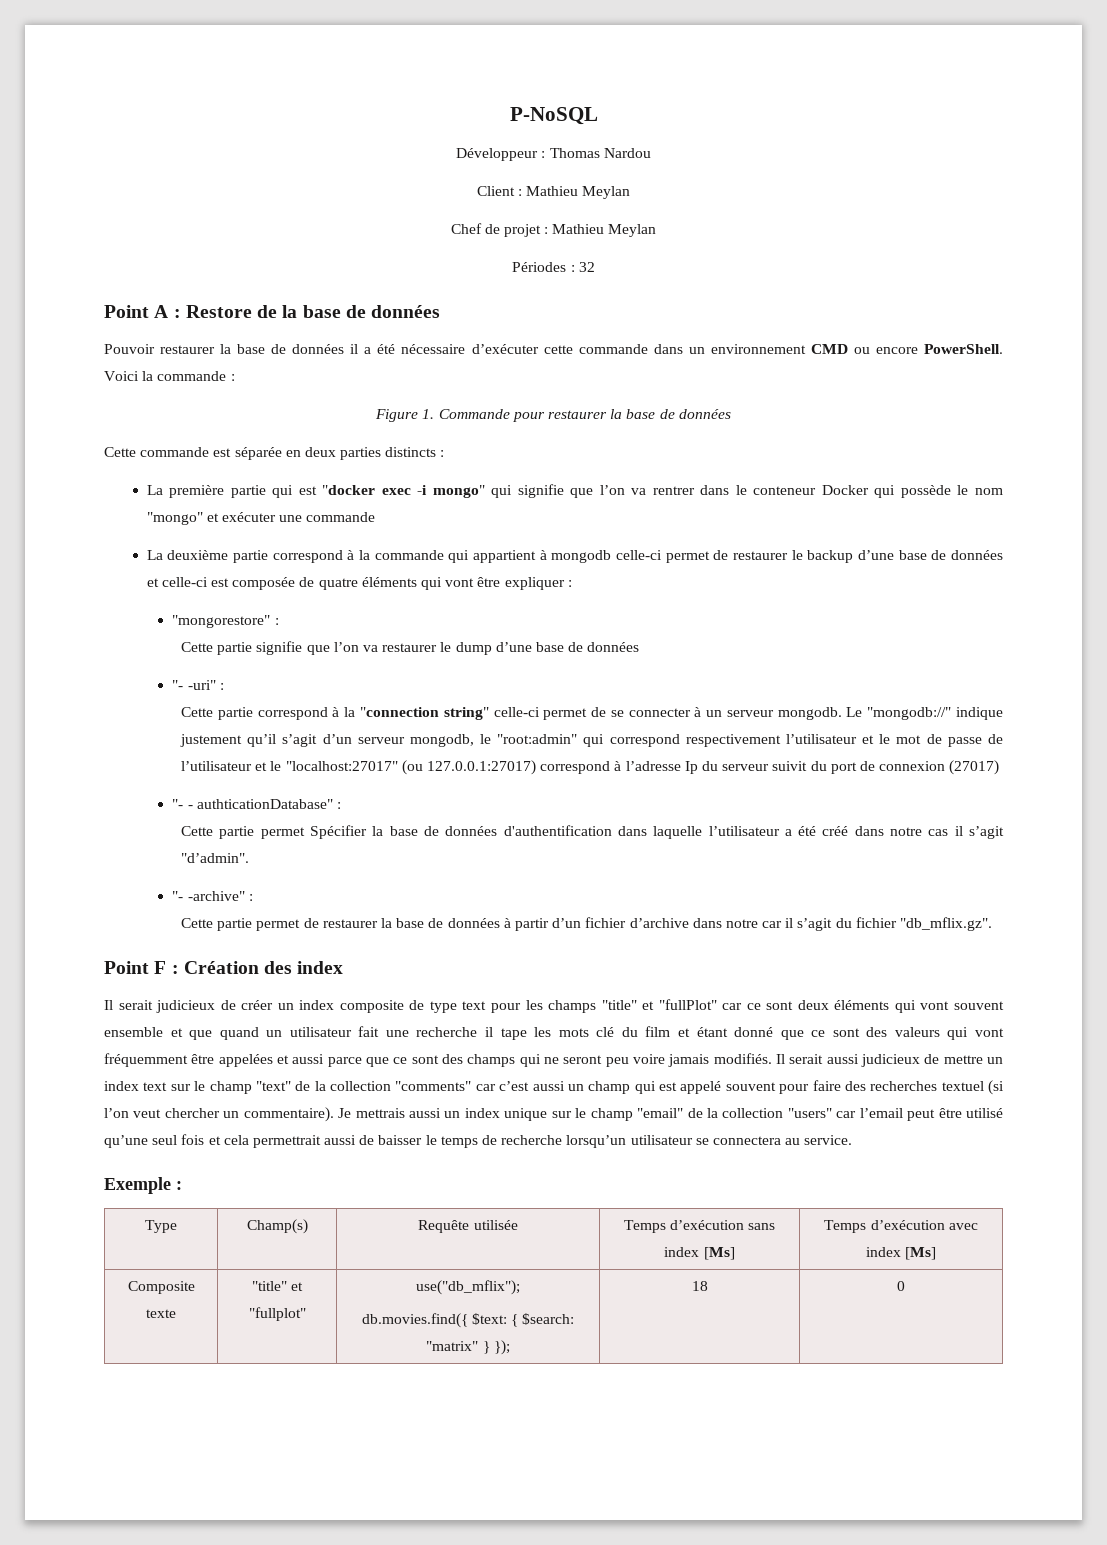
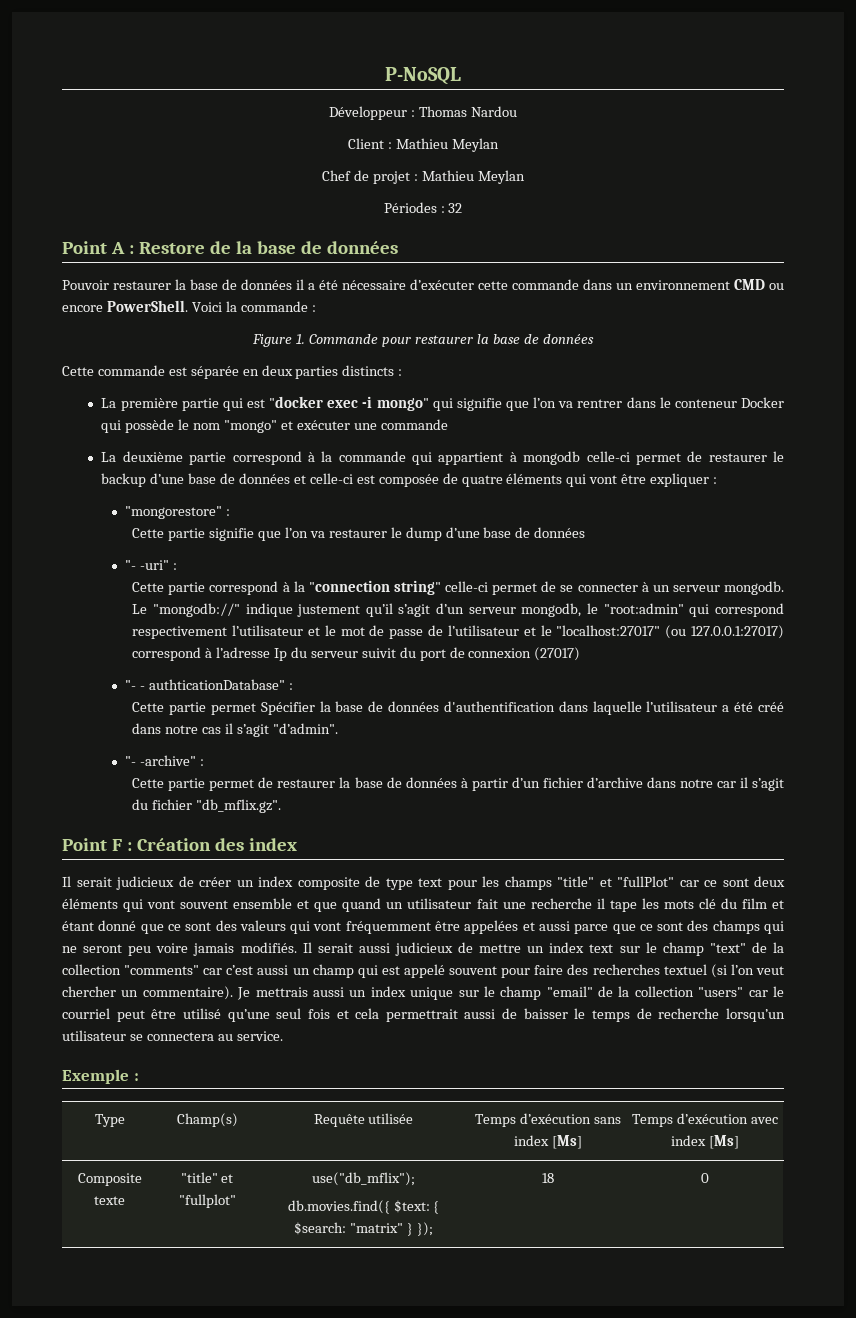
[859,1108,903,1118] l’email -> [773,986,785,997] [62,1008,110,1019] le courriel

